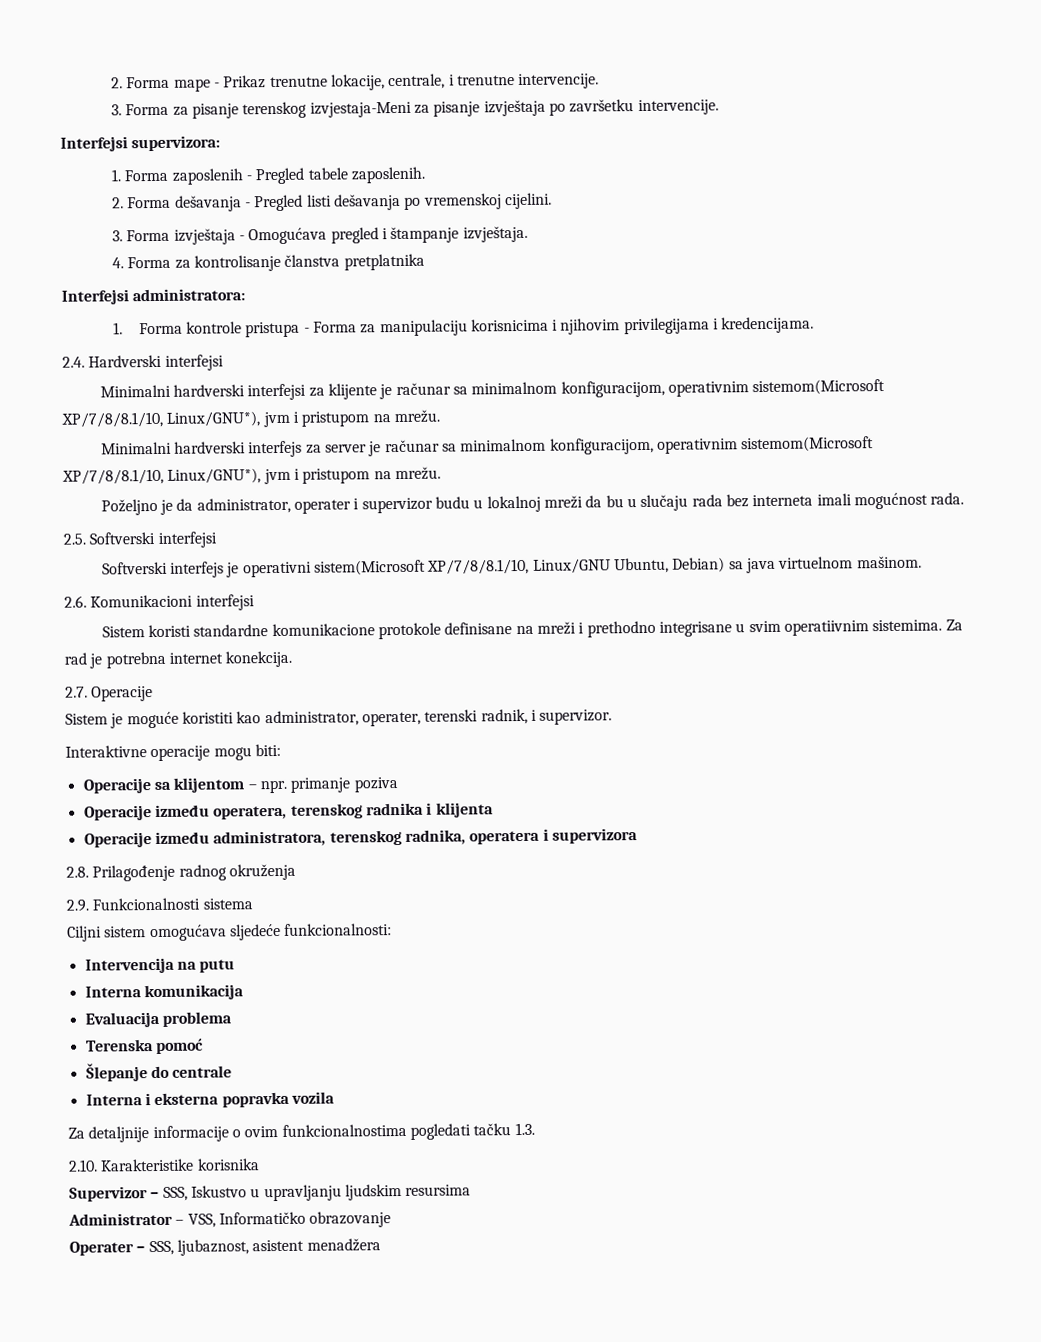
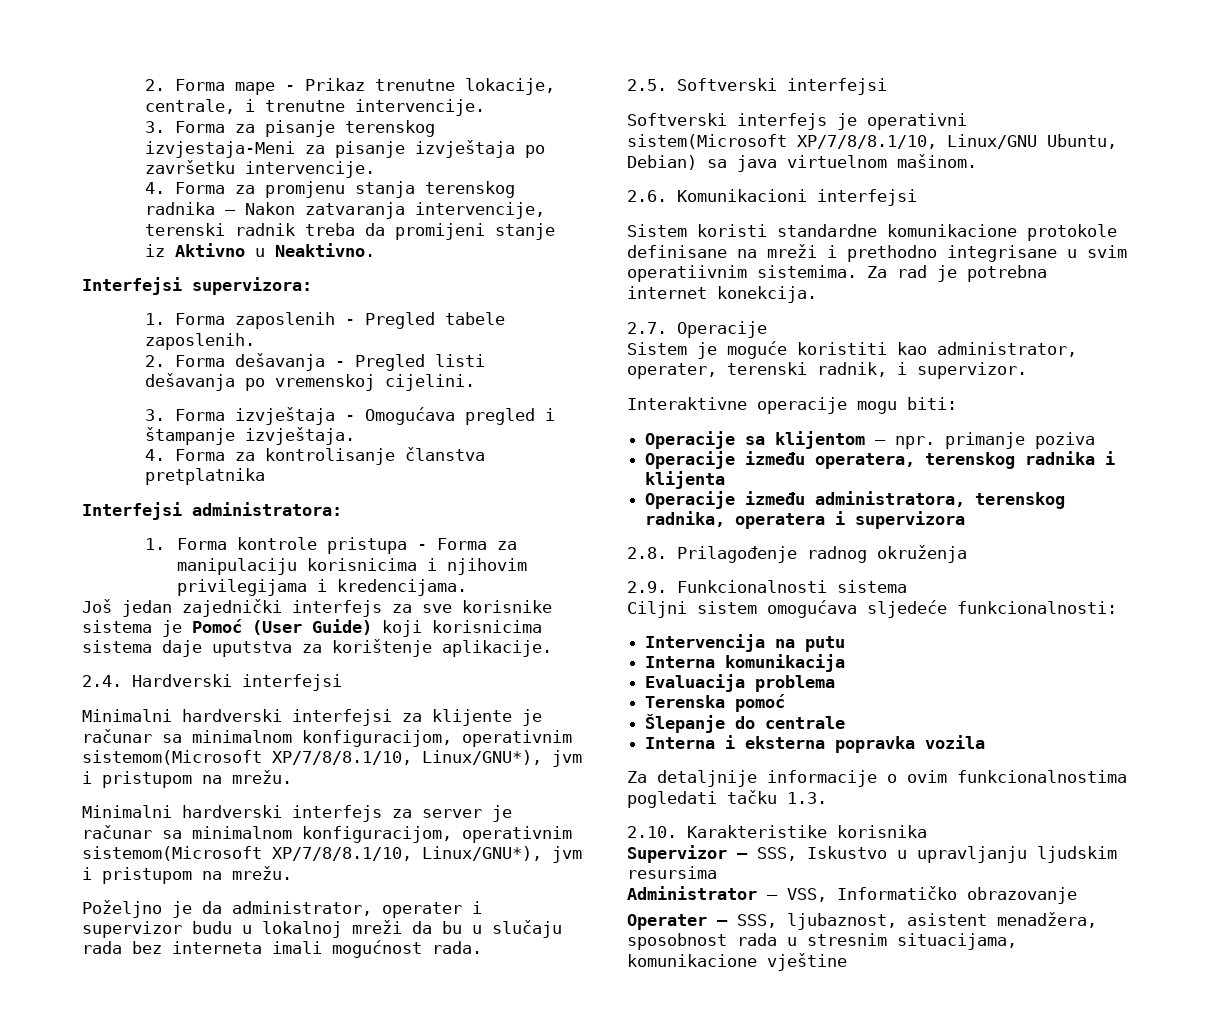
(719, 107) none -> [145,181,516,198] [145,202,546,219] [145,223,556,240] [145,243,376,257] // 4. Forma za promjenu stanja terenskog radnika – Nakon zatvaranja intervencije, terenski radnik treba da promijeni stanje iz Aktivno u Neaktivno.
(815, 325) none -> [82,599,552,617] [82,619,542,637] [82,639,552,657] // Još jedan zajednički interfejs za sve korisnike sistema je Pomoć (User Guide) koji korisnicima sistema daje uputstva za korištenje aplikacije.
[306,1238,381,1252] menadžera -> [997,912,1097,928] [627,933,1017,950] [627,953,847,971] menadžera, sposobnost rada u stresnim situacijama, komunikacione vještine

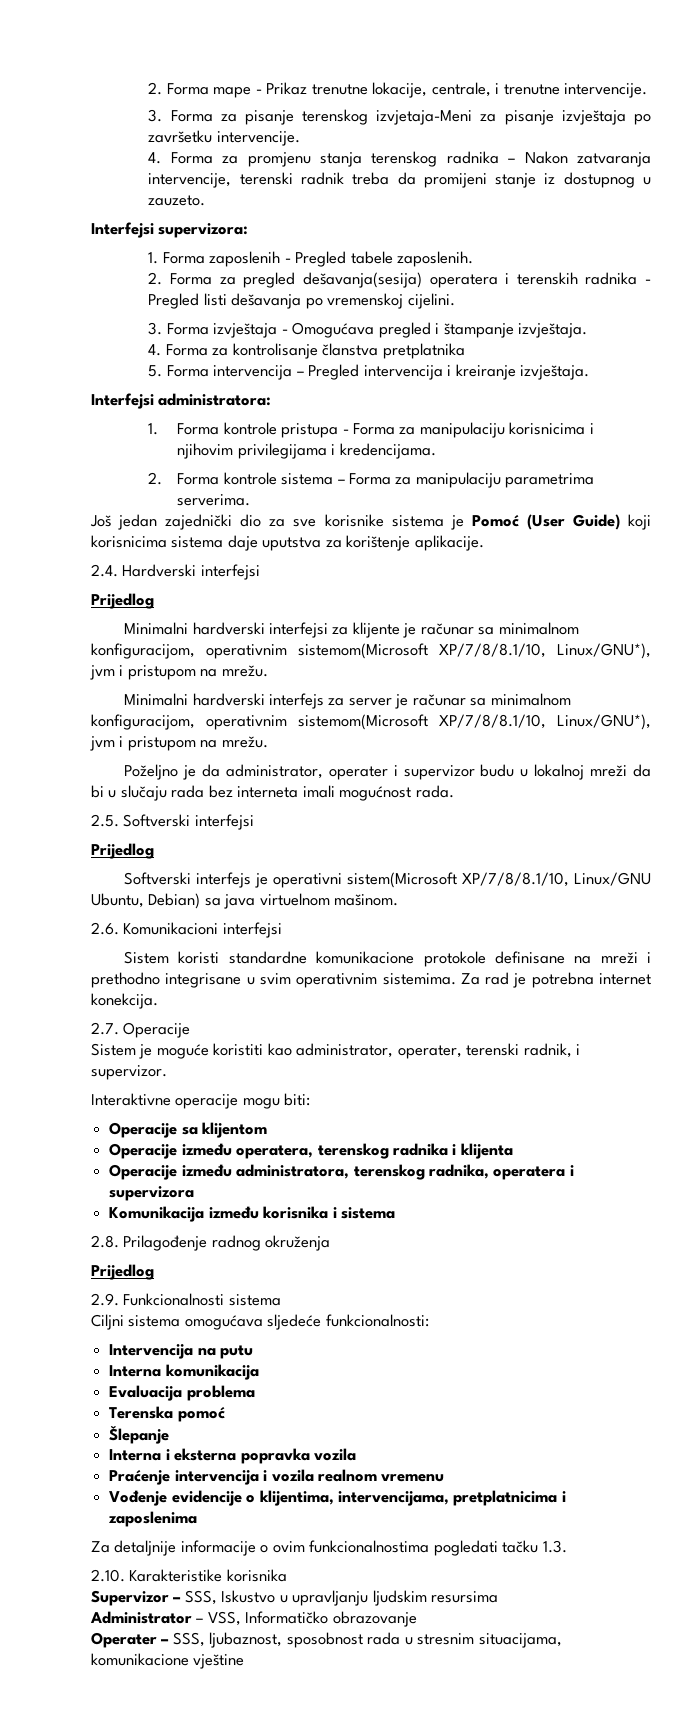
[145,141,296,158] izvjestaja-Meni -> [376,110,473,125] izvjetaja-Meni
[175,243,376,257] Aktivno u Neaktivno. -> [563,172,652,188] [148,195,206,206] dostupnog u zauzeto.
[235,353,326,371] dešavanja -> [219,272,638,288] za pregled dešavanja(sesija) operatera i terenskih radnika
(266, 476) none -> [148,364,590,380] // 5. Forma intervencija – Pregled intervencija i kreiranje izvještaja.
(467, 587) none -> [148,472,595,488] [177,494,251,506] // 2. Forma kontrole sistema – Forma za manipulaciju parametrima serverima.
[292,600,382,617] interfejs -> [240,514,262,527] dio
(342, 682) none -> [91,593,154,609] // Prijedlog
[442,921,462,934] bu -> [91,785,104,798] bi
(887, 86) none -> [91,843,154,859] // Prijedlog
[627,265,747,282] operatiivnim -> [296,973,378,988] operativnim
[875,432,1096,449] – npr. primanje poziva -> (268, 1130) none
(966, 520) none -> [109,1206,395,1222] // Komunikacija između korisnika i sistema
(967, 554) none -> [91,1264,154,1280] // Prijedlog
[697,601,757,614] sistem -> [128,1315,181,1327] sistema
[735,716,846,729] do centrale -> (170, 1434) none
(986, 742) none -> [109,1469,445,1485] [109,1490,566,1506] [108,1511,198,1527] // Praćenje intervencija i vozila realnom vremenu // Vođenje evidencije o klijentima, intervencijama, pretplatnicima i zaposlenima
[907,912,1097,928] asistent menadžera, -> (283, 1640) none

